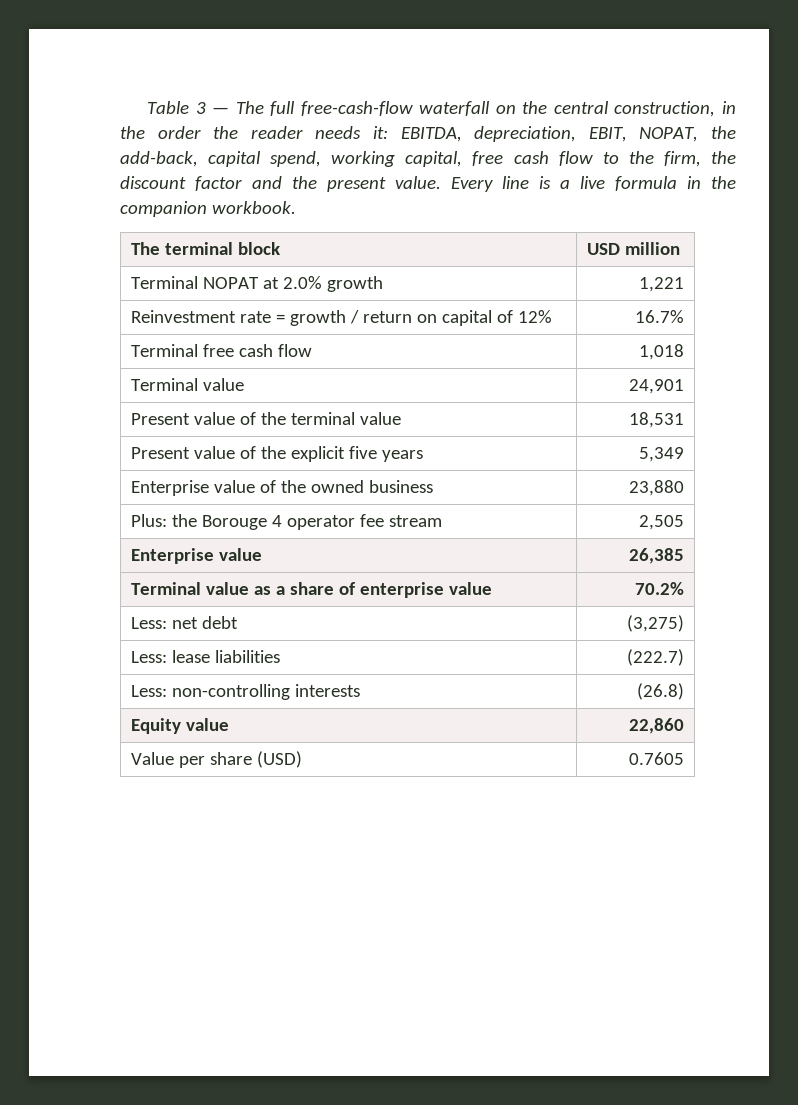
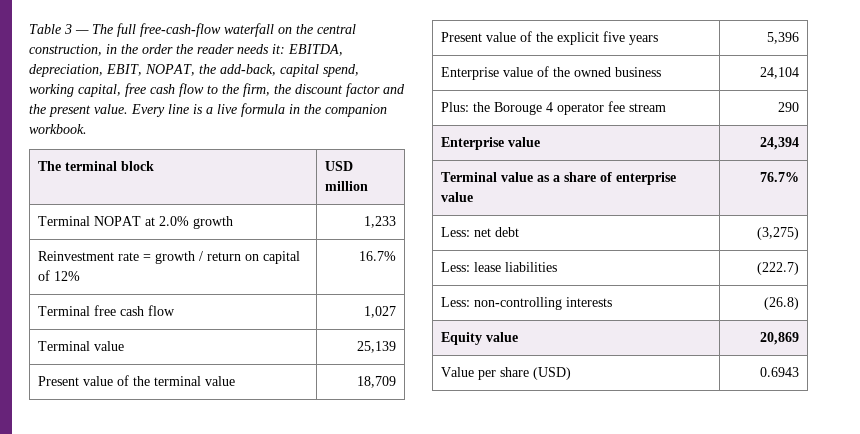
[639,277,685,292] 1,221 -> [363,216,396,228] 1,233
[639,344,685,360] 1,018 -> [363,306,396,318] 1,027
[629,379,685,394] 24,901 -> [356,341,396,353] 25,139
[629,412,685,428] 18,531 -> [356,376,396,388] 18,709
[639,447,685,462] 5,349 -> [766,32,799,44] 5,396
[629,480,685,496] 23,880 -> [759,67,799,79] 24,104
[639,515,685,530] 2,505 -> [777,102,799,112] 290
[629,548,685,564] 26,385 -> [759,137,799,150] 24,394
[635,582,685,595] 70.2% -> [759,172,799,182] 76.7%
[629,718,685,734] 22,860 -> [759,332,799,345] 20,869
[629,752,685,765] 0.7605 -> [759,367,799,377] 0.6943

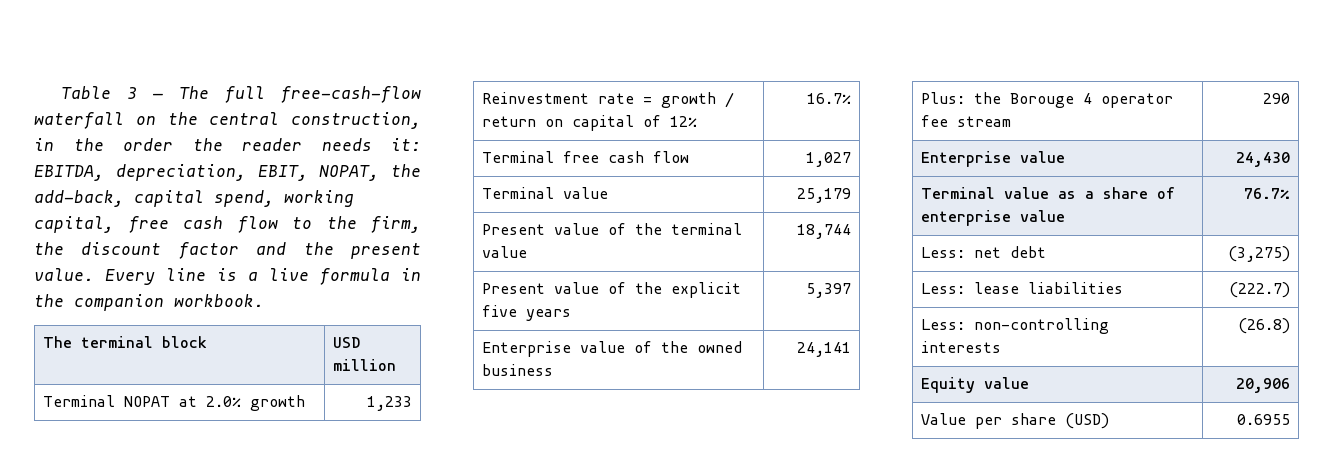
[356,341,396,353] 25,139 -> [797,188,852,203] 25,179
[356,376,396,388] 18,709 -> [797,224,852,239] 18,744
[766,32,799,44] 5,396 -> [806,283,852,298] 5,397
[759,67,799,79] 24,104 -> [797,342,852,357] 24,141
[759,137,799,150] 24,394 -> [1236,152,1291,167] 24,430
[759,332,799,345] 20,869 -> [1236,378,1291,393] 20,906
[759,367,799,377] 0.6943 -> [1237,414,1291,425] 0.6955

